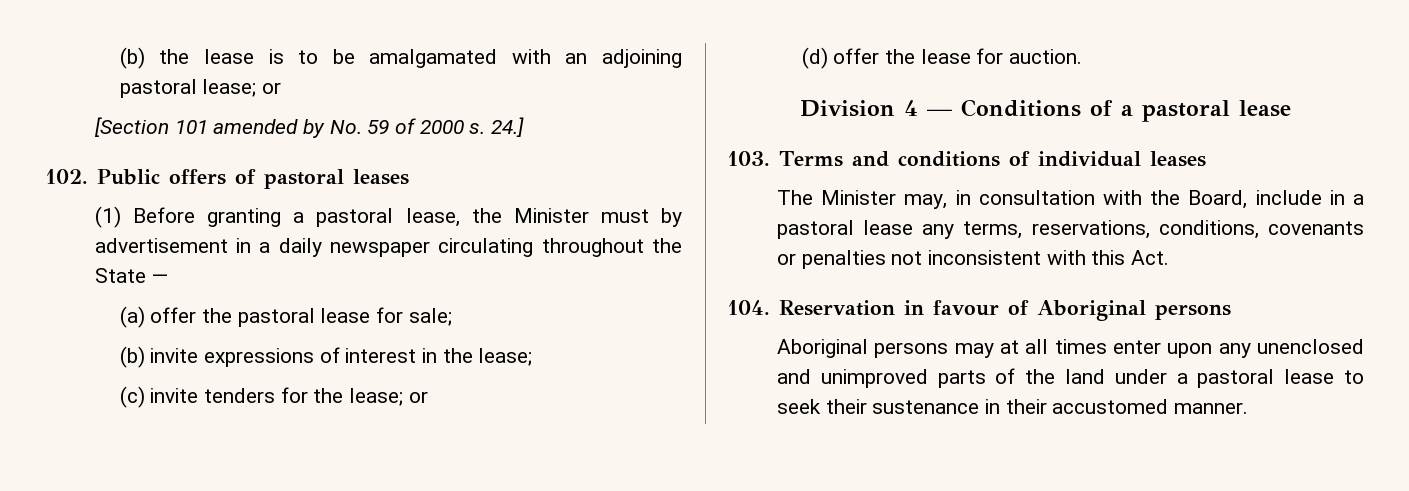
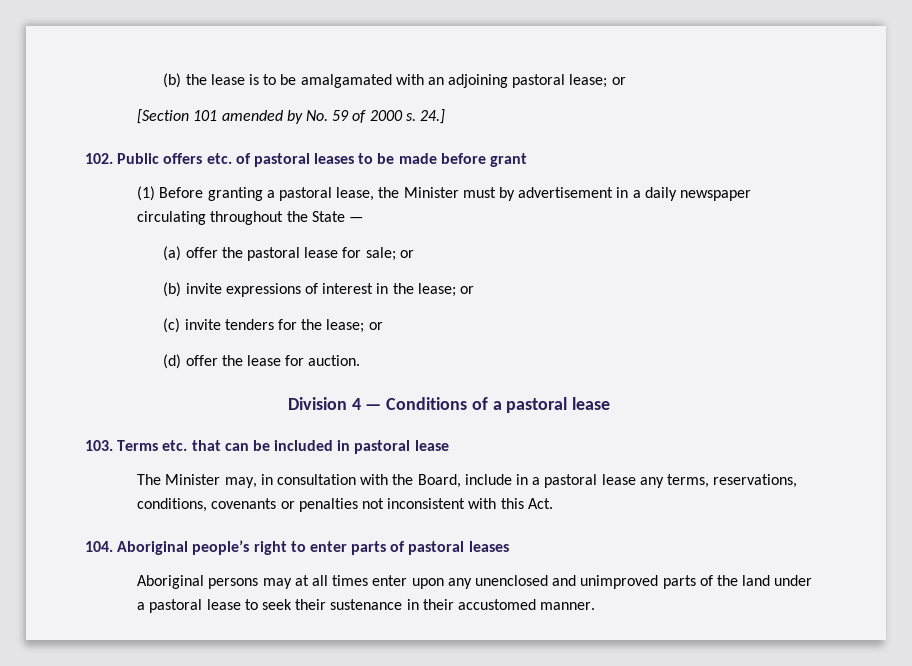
[235,169,409,189] of pastoral leases -> [206,153,528,167] etc. of pastoral leases to be made before grant
(452, 317) none -> [399,250,414,258] or
(533, 357) none -> [459,286,474,294] or
[851,151,1206,167] and conditions of individual leases -> [162,440,449,454] etc. that can be included in pastoral lease
[779,300,1231,321] Reservation in favour of Aboriginal persons -> [117,540,509,555] Aboriginal people’s right to enter parts of pastoral leases

